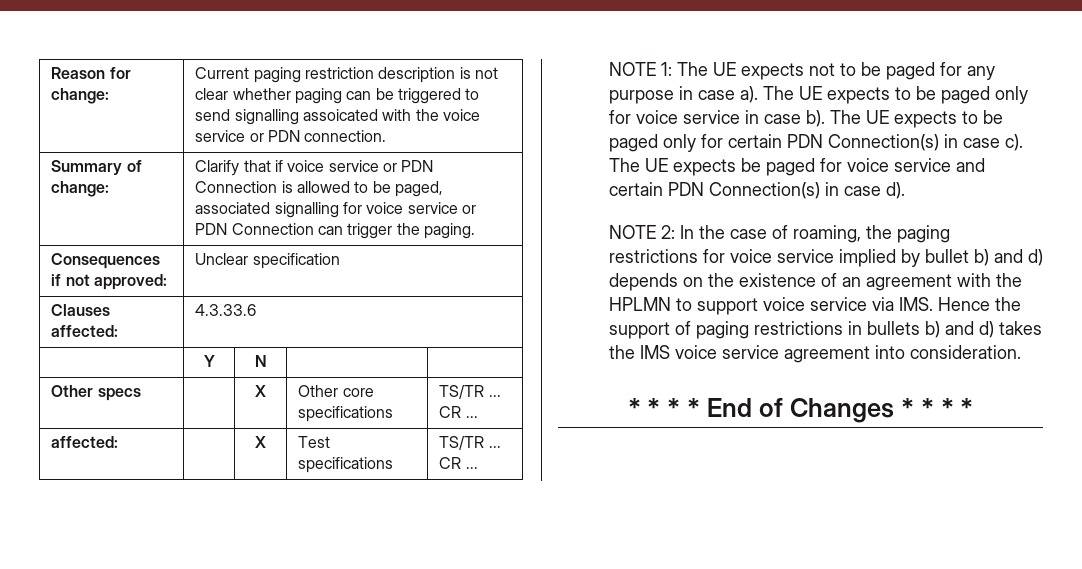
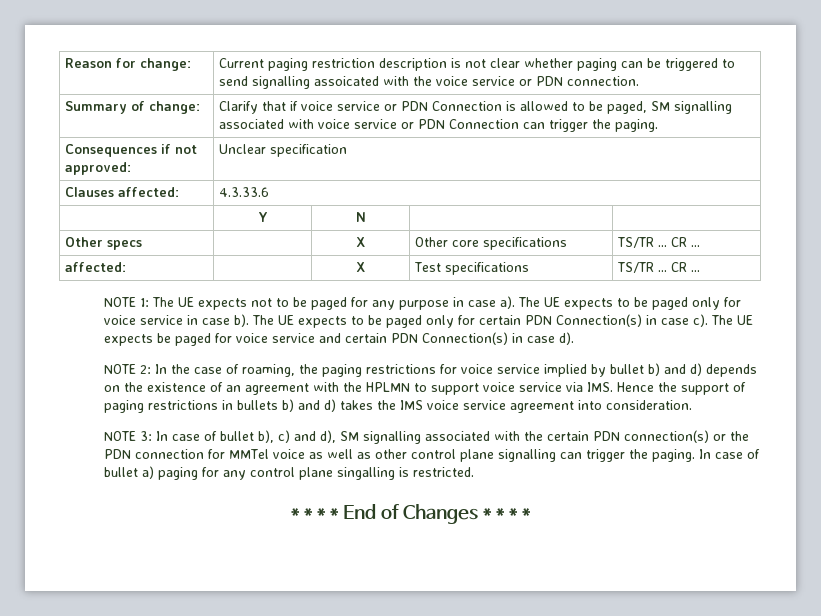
[195,202,362,218] associated signalling for -> [651,101,733,114] [219,119,315,129] SM signalling associated with
(1021, 352) none -> [103,430,749,444] [103,449,760,462] [103,466,474,480] // NOTE 3: In case of bullet b), c) and d), SM signalling associated with the certain PDN connection(s) or the PDN connection for MMTel voice as well as other control plane signalling can trigger the paging. In case of bullet a) paging for any control plane singalling is restricted.

